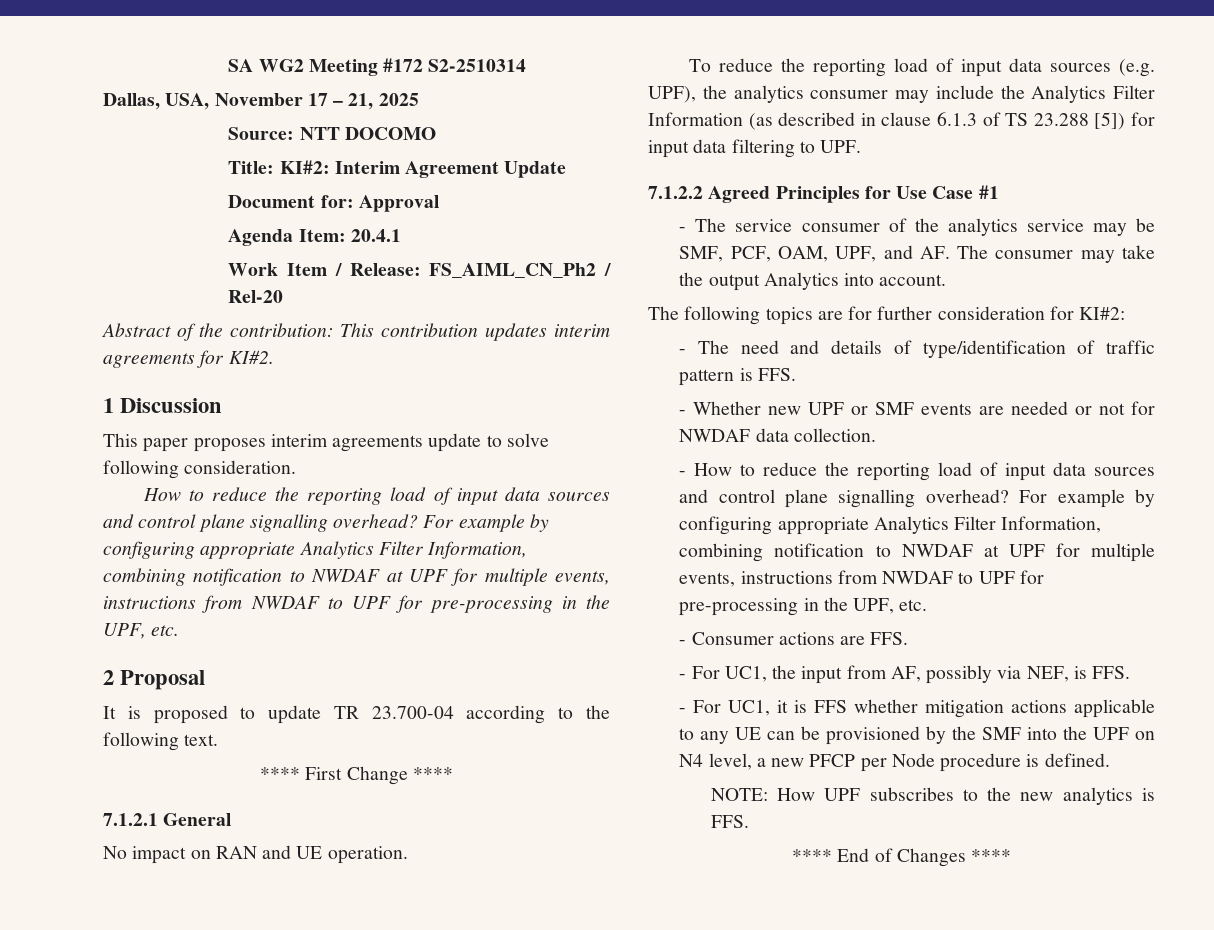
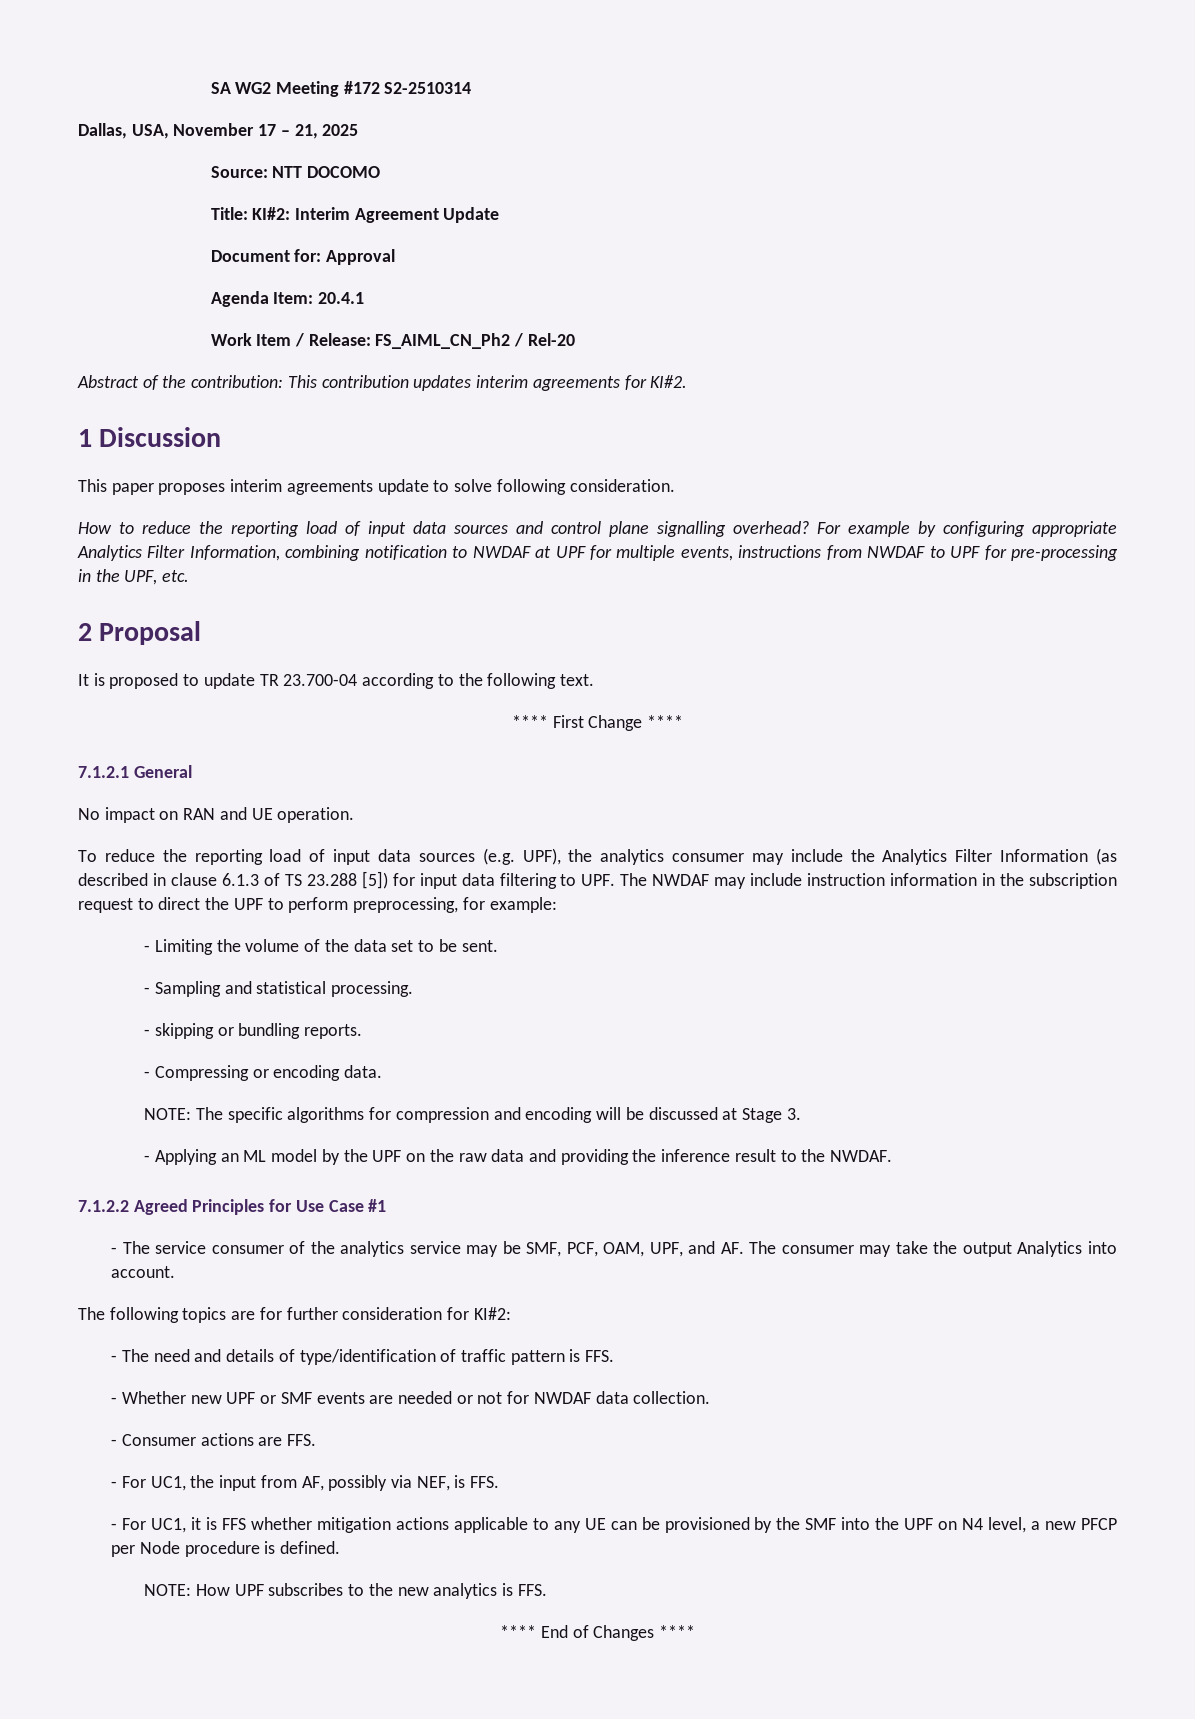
(862, 146) none -> [620,873,1118,889] [78,897,557,913] [144,939,498,955] [144,981,414,997] [144,1023,363,1039] [144,1065,383,1081] [144,1107,801,1123] [144,1149,893,1165] The NWDAF may include instruction information in the subscription request to direct the UPF to perform preprocessing, for example: // - Limiting the volume of the data set to be sent. // - Sampling and statistical processing. // - skipping or bundling reports. // - Compressing or encoding data. // NOTE: The specific algorithms for compression and encoding will be discussed at Stage 3. // - Applying an ML model by the UPF on the raw data and providing the inference result to the NWDAF.
[679,462,1155,481] [679,489,1155,508] [679,516,1102,535] [679,543,1155,562] [679,570,1044,587] [679,597,928,616] // - How to reduce the reporting load of input data sources and control plane signalling overhead? For example by configuring appropriate Analytics Filter Information, combining notification to NWDAF at UPF for multiple events, instructions from NWDAF to UPF for pre-processing in the UPF, etc. -> (711, 1397) none

